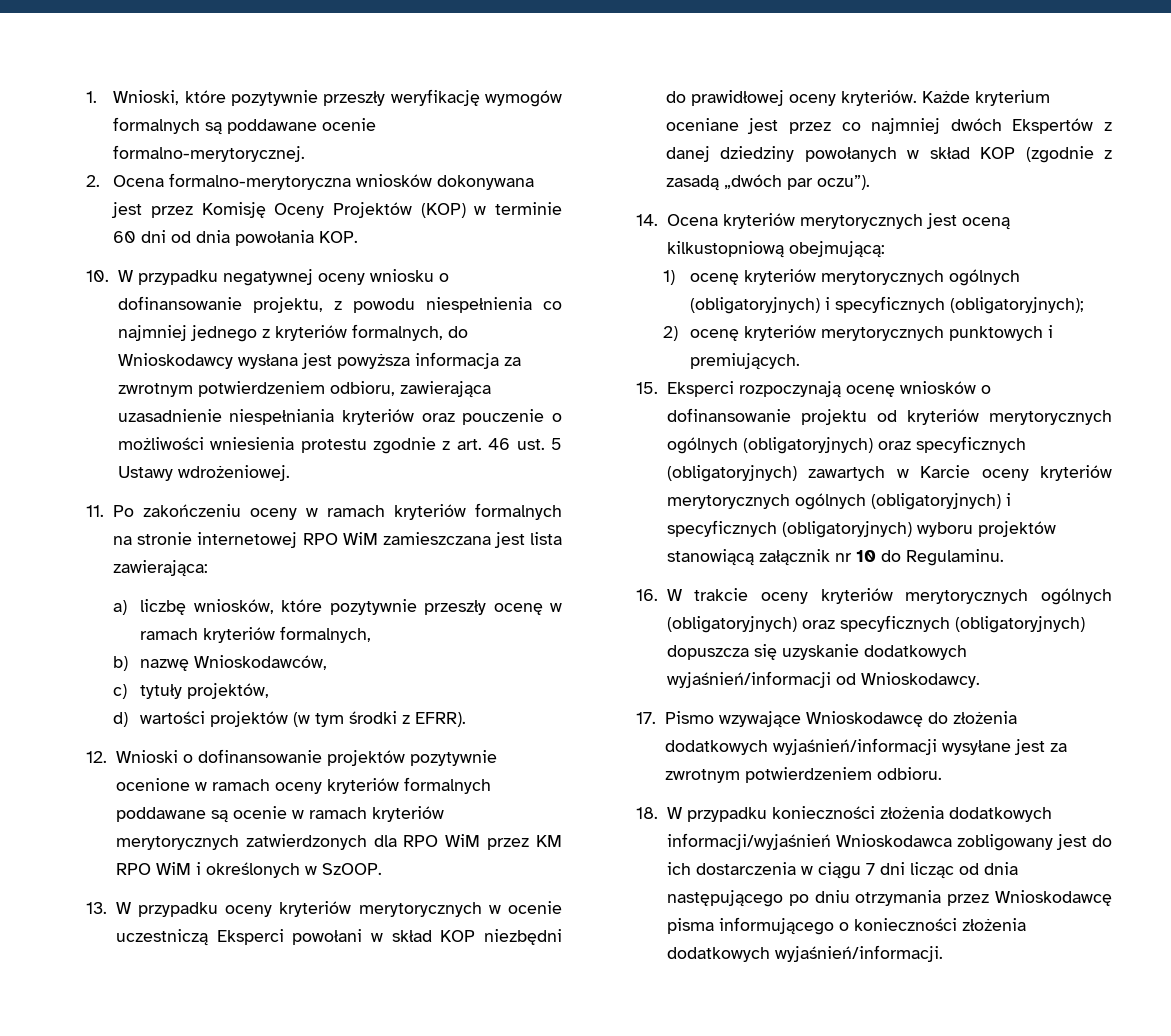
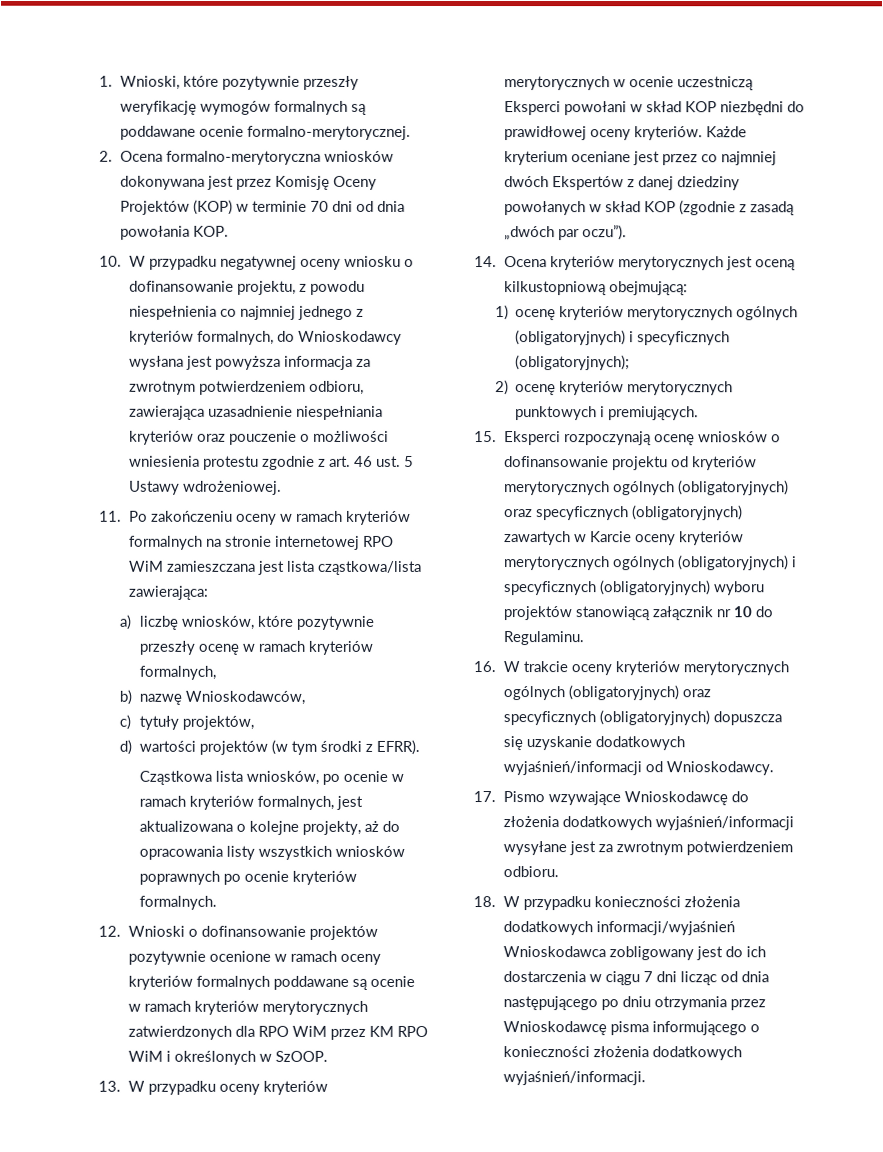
[113,231,137,243] 60 -> [309,200,329,212] 70
(562, 538) none -> [317,560,422,575] cząstkowa/lista
(467, 719) none -> [138,770,404,785] [138,795,363,810] [138,820,400,835] [138,845,405,860] [138,870,357,885] [138,895,217,910] // Cząstkowa lista wniosków, po ocenie w ramach kryteriów formalnych, jest aktualizowana o kolejne projekty, aż do opracowania listy wszystkich wniosków poprawnych po ocenie kryteriów formalnych.

